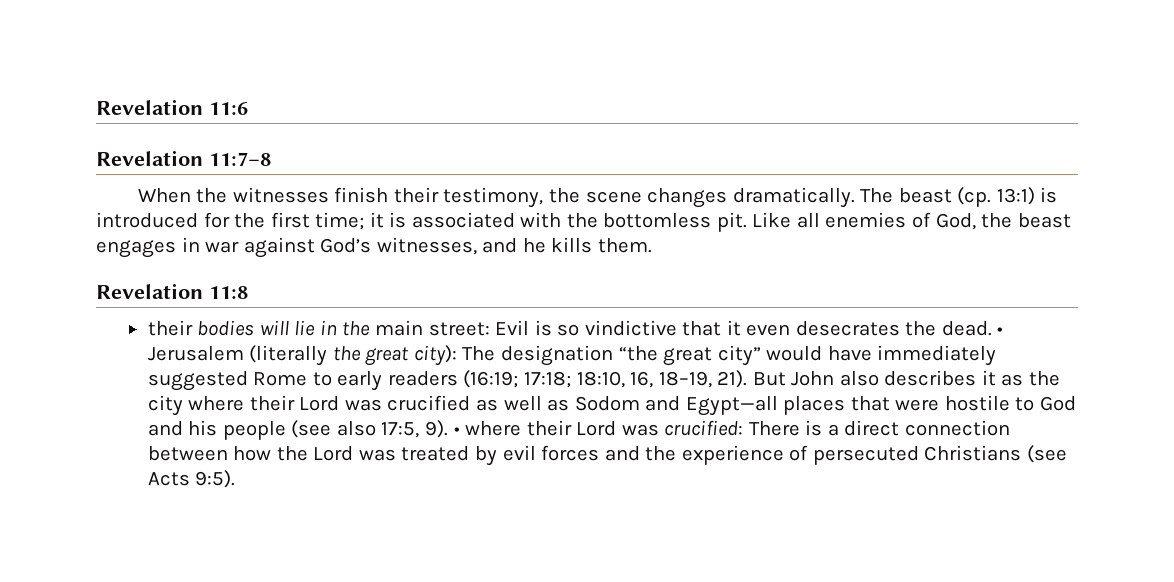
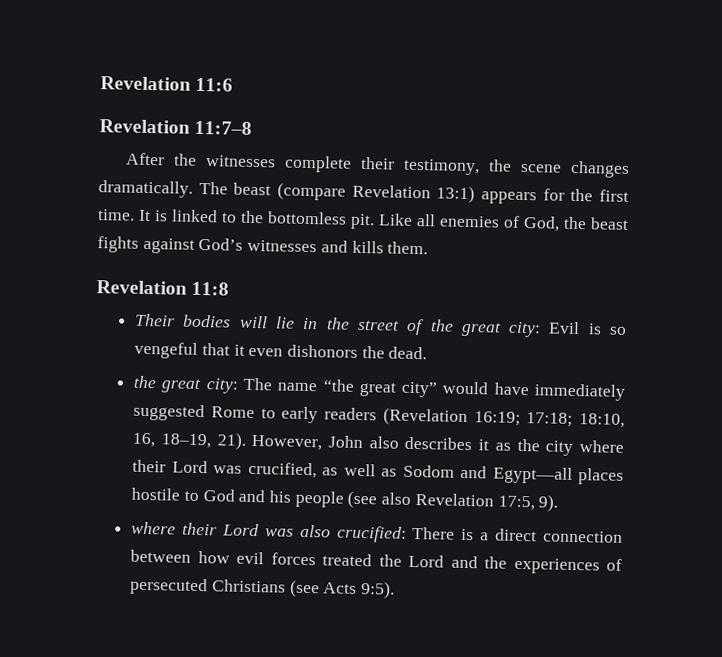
[137,188,191,203] When -> [125,152,165,166] After
[334,187,389,203] finish -> [283,155,352,173] complete
[957,187,1058,207] [96,212,562,230] (cp. 13:1) is introduced for the first time; it is associated with -> [277,182,629,205] [97,209,237,223] (compare Revelation 13:1) appears for the first time. It is linked to
[96,237,546,258] engages in war against God’s witnesses, and he -> [97,236,348,254] fights against God’s witnesses and
[147,320,193,336] their -> [135,313,176,327] Their
[374,320,490,336] main street: -> [356,318,542,338] street of the great city:
[584,320,677,336] vindictive -> [134,341,199,359] vengeful
[795,321,900,336] desecrates -> [287,344,359,358] dishonors
[997,327,1004,335] [147,345,613,366] • Jerusalem (literally the great city): The designation -> [133,375,318,394] // the great city: The name
[463,370,519,388] (16:19; -> [382,407,521,427] (Revelation 16:19;
[752,372,786,386] But -> [251,434,323,451] However,
[387,395,471,411] crucified -> [247,461,317,479] crucified,
[850,396,940,411] that were -> (624, 476) none
(376, 428) none -> [414,493,494,507] Revelation
[453,420,659,436] • where their Lord was -> [131,521,331,538] // where their Lord was also
[276,445,600,466] the Lord was treated by evil forces -> [236,551,445,568] evil forces treated the Lord
[681,445,784,465] experience -> [513,557,600,575] experiences

